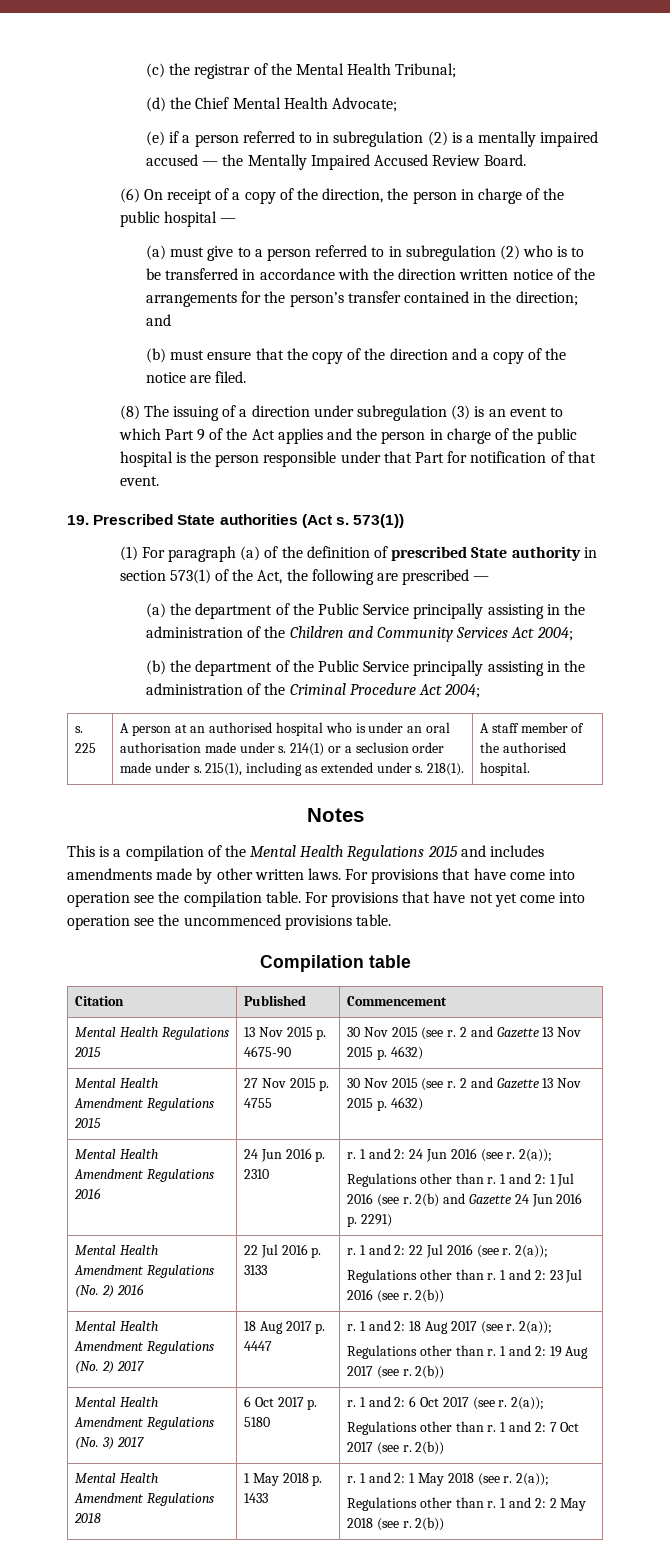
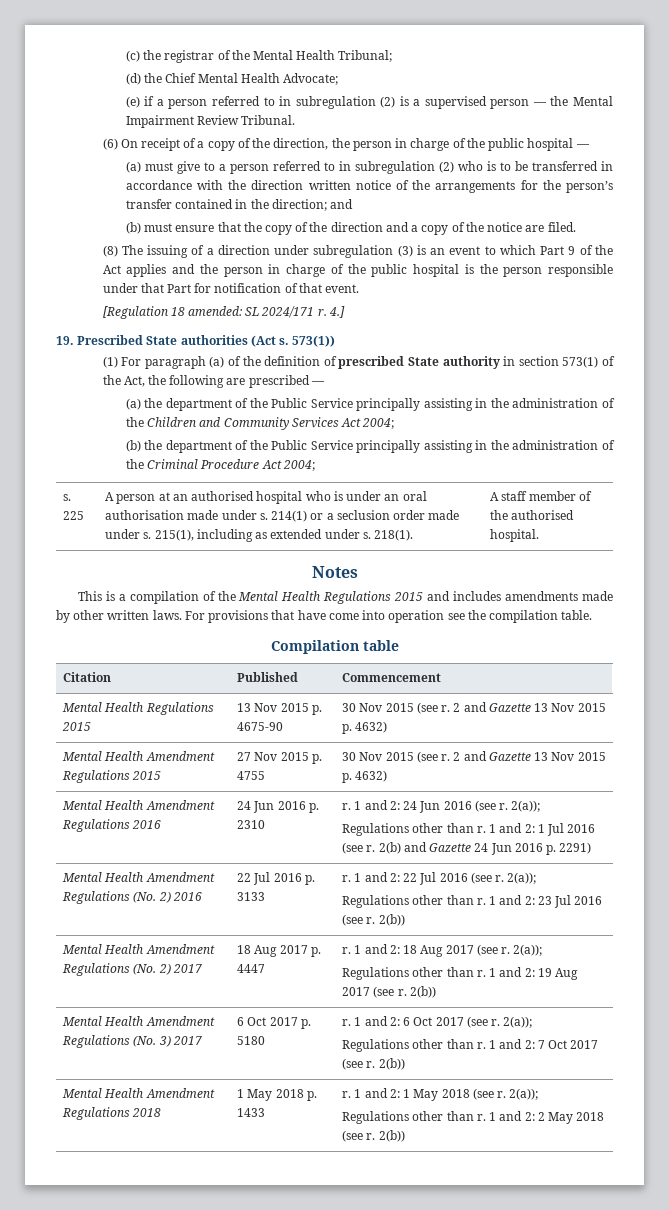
[478,131,599,147] [146,154,527,170] mentally impaired accused — the Mentally Impaired Accused Review Board. -> [424,96,613,109] [125,115,296,128] supervised person — the Mental Impairment Review Tribunal.
(159, 481) none -> [102,306,345,319] // [Regulation 18 amended: SL 2024/171 r. 4.]
[304,891,586,907] [67,914,391,930] For provisions that have not yet come into operation see the uncommenced provisions table. -> (593, 615) none

